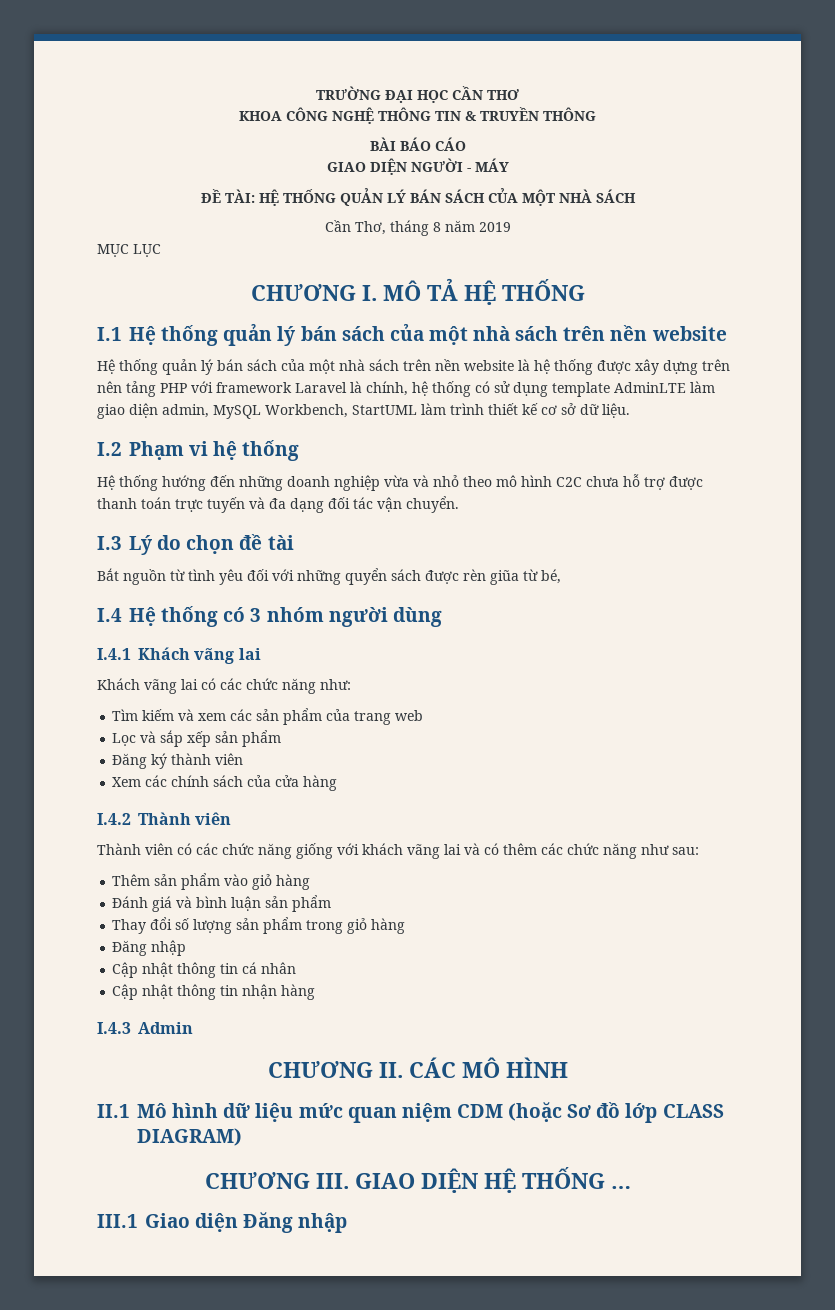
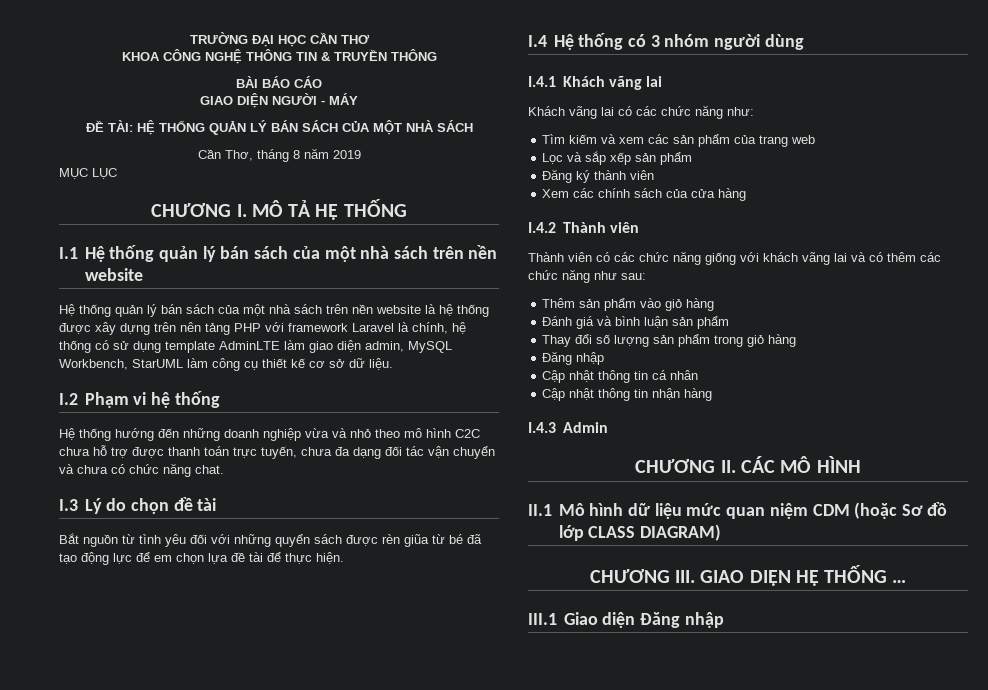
[352,403,484,415] StartUML làm trình -> [132,358,258,371] StarUML làm công cụ
[207,497,265,513] tuyến và -> [261,446,332,459] tuyến, chưa
[406,496,459,513] chuyển. -> [453,446,495,459] [59,463,224,477] chuyển và chưa có chức năng chat.
[541,569,561,584] bé, -> [449,534,482,544] [59,552,344,565] bé đã tạo động lực để em chọn lựa đề tài để thực hiện.

